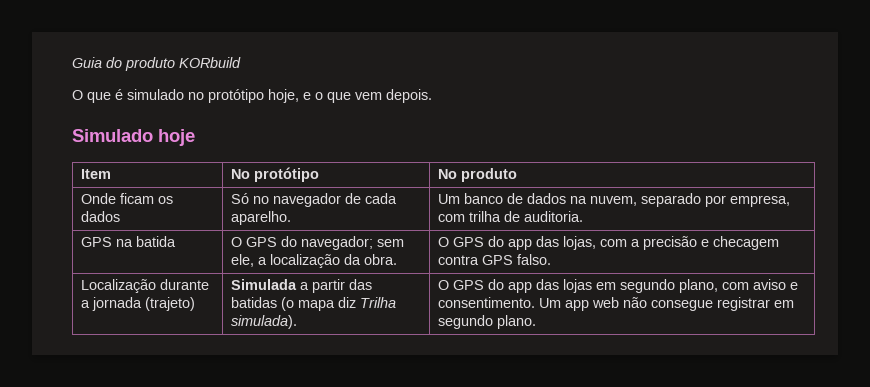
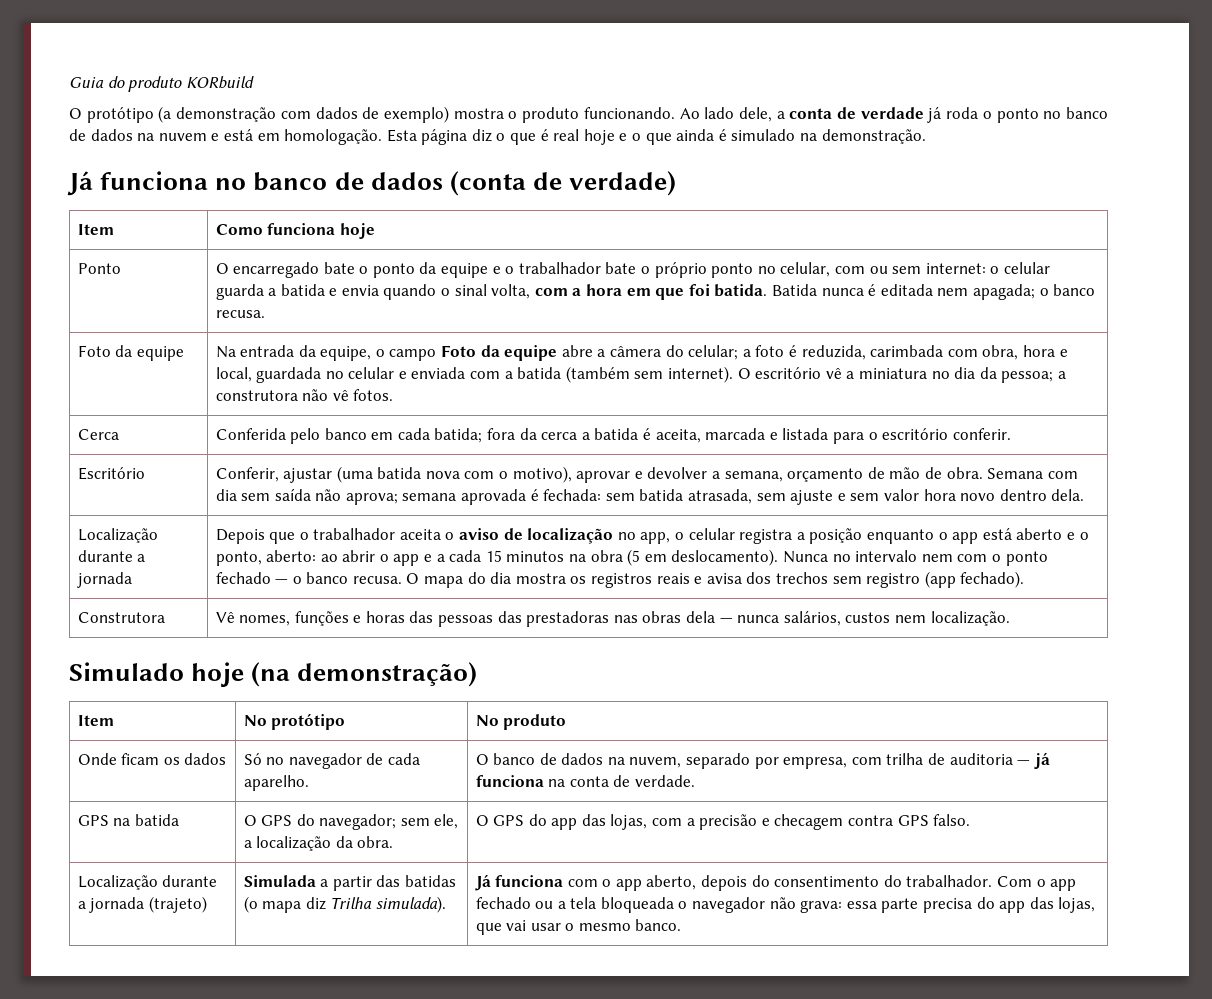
[87,89,432,103] que é simulado no protótipo hoje, e o que vem depois. -> [86,106,1109,123] [69,129,926,145] [67,171,677,196] [77,224,114,235] [215,223,375,239] [77,263,121,274] [215,262,1050,278] [215,284,1096,300] [215,310,265,318] [77,345,184,361] [215,345,1068,361] [215,366,1066,383] [215,389,394,401] [77,429,119,440] [215,428,1011,444] [77,467,145,480] [215,466,1078,483] [215,488,1085,505] [77,528,158,543] [77,550,146,562] [76,572,132,588] [215,528,1089,544] [215,549,1048,566] [215,571,1025,588] [77,612,165,623] [215,611,1010,627] protótipo (a demonstração com dados de exemplo) mostra o produto funcionando. Ao lado dele, a conta de verdade já roda o ponto no banco de dados na nuvem e está em homologação. Esta página diz o que é real hoje e o que ainda é simulado na demonstração. // Já funciona no banco de dados (conta de verdade) // Item | Como funciona hoje // Ponto | O encarregado bate o ponto da equipe e o trabalhador bate o próprio ponto no celular, com ou sem internet: o celular guarda a batida e envia quando o sinal volta, com a hora em que foi batida. Batida nunca é editada nem apagada; o banco recusa. // Foto da equipe | Na entrada da equipe, o campo Foto da equipe abre a câmera do celular; a foto é reduzida, carimbada com obra, hora e local, guardada no celular e enviada com a batida (também sem internet). O escritório vê a miniatura no dia da pessoa; a construtora não vê fotos. // Cerca | Conferida pelo banco em cada batida; fora da cerca a batida é aceita, marcada e listada para o escritório conferir. // Escritório | Conferir, ajustar (uma batida nova com o motivo), aprovar e devolver a semana, orçamento de mão de obra. Semana com dia sem saída não aprova; semana aprovada é fechada: sem batida atrasada, sem ajuste e sem valor hora novo dentro dela. // Localização durante a jornada | Depois que o trabalhador aceita o aviso de localização no app, o celular registra a posição enquanto o app está aberto e o ponto, aberto: ao abrir o app e a cada 15 minutos na obra (5 em deslocamento). Nunca no intervalo nem com o ponto fechado — o banco recusa. O mapa do dia mostra os registros reais e avisa dos trechos sem registro (app fechado). // Construtora | Vê nomes, funções e horas das pessoas das prestadoras nas obras dela — nunca salários, custos nem localização.
(195, 137) none -> [251,662,478,687] (na demonstração)
[437,194,460,204] Um -> [475,754,489,765] O
[523,211,583,222] auditoria. -> [949,752,1050,769] [475,775,695,787] auditoria — já funciona na conta de verdade.
[437,279,798,293] [437,297,794,311] [437,315,536,329] O GPS do app das lojas em segundo plano, com aviso e consentimento. Um app web não consegue registrar em segundo plano. -> [474,874,1077,891] [475,897,1096,913] [475,919,682,935] Já funciona com o app aberto, depois do consentimento do trabalhador. Com o app fechado ou a tela bloqueada o navegador não grava: essa parte precisa do app das lojas, que vai usar o mesmo banco.

